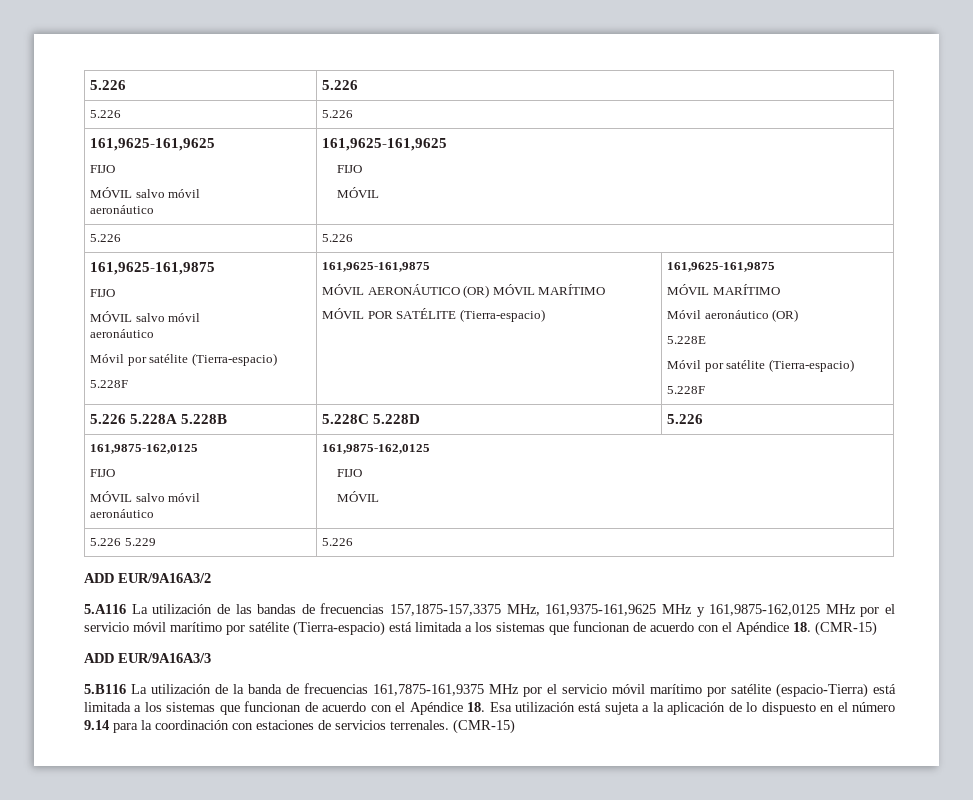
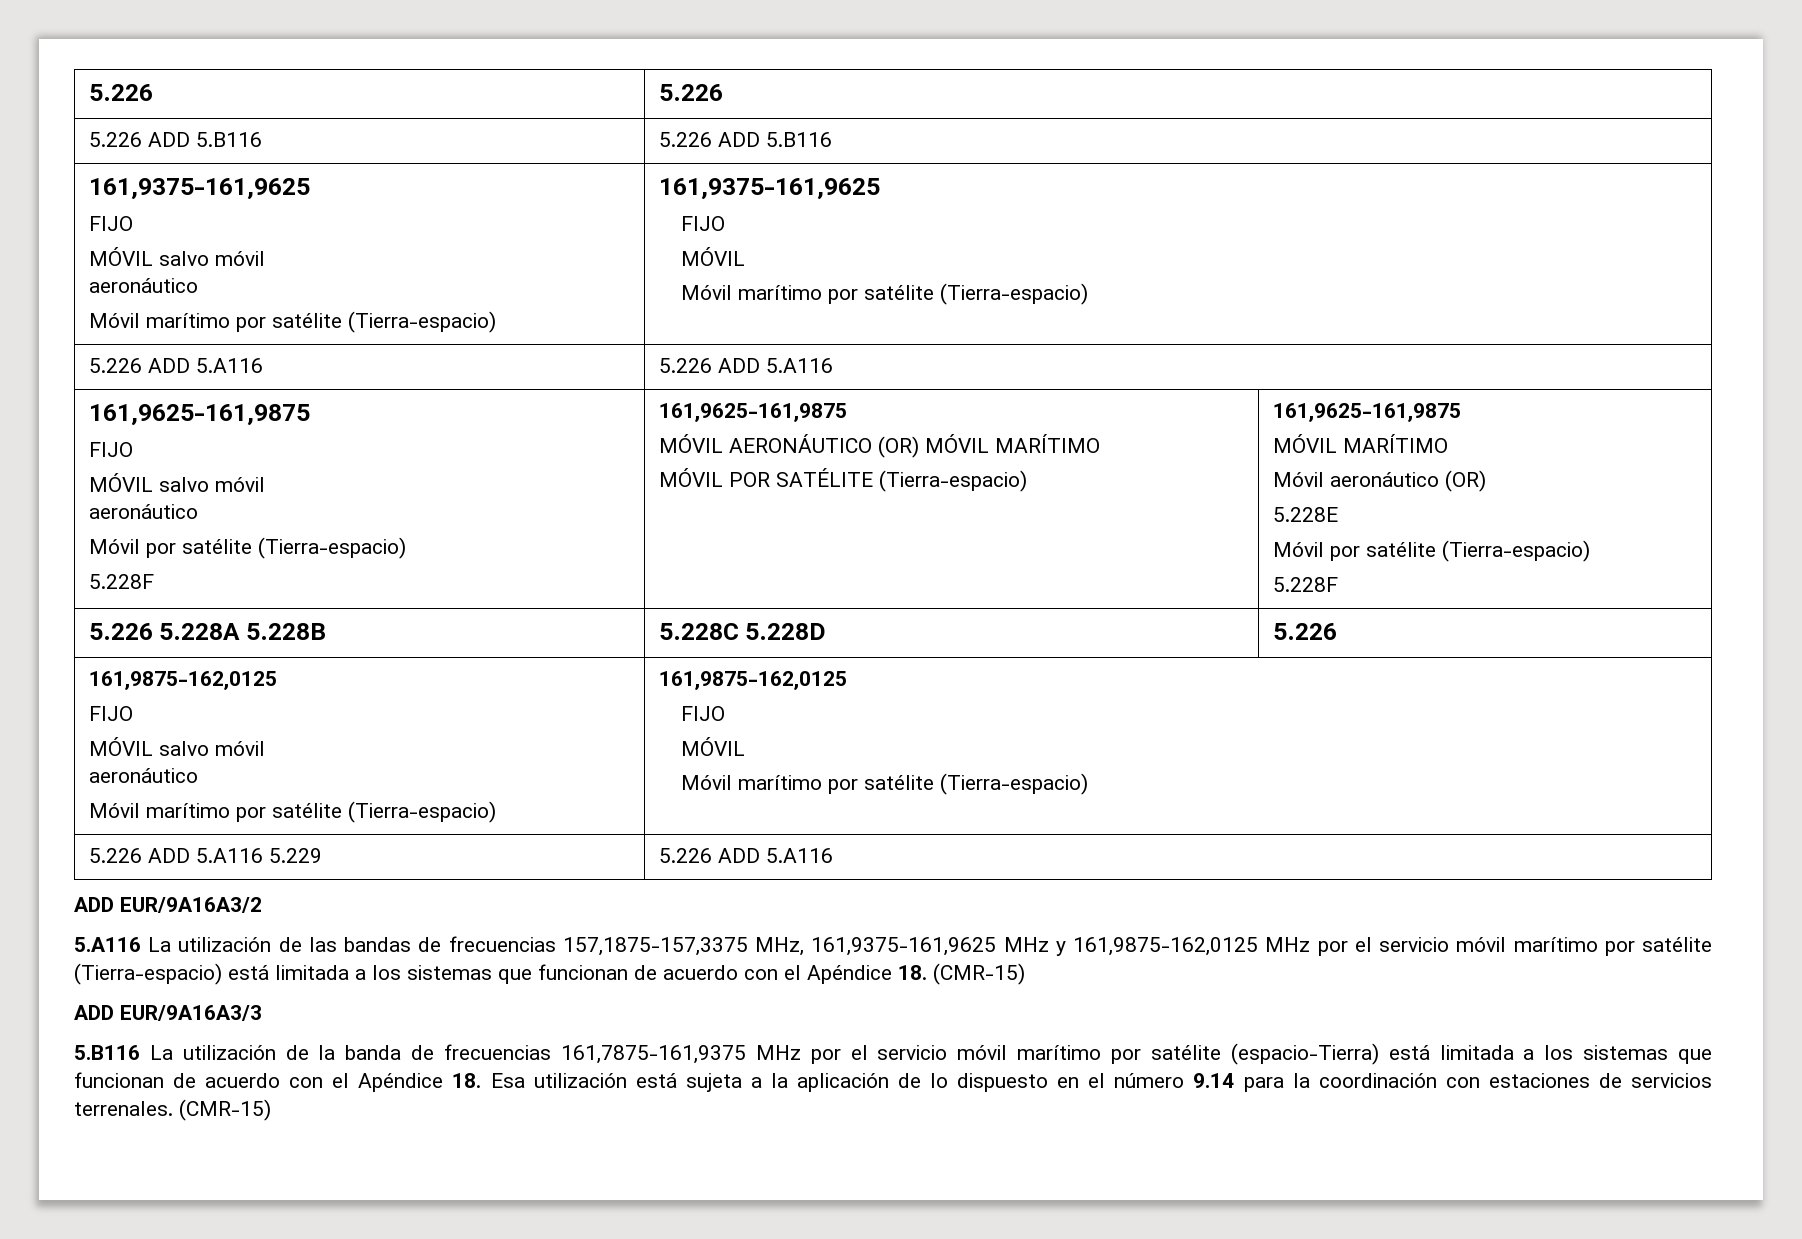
[322,110,354,118] [90,138,216,151] [90,165,116,173] [90,187,201,198] [90,205,155,214] [322,138,448,151] [336,165,362,173] [336,187,379,198] [90,234,122,242] [322,234,354,242] | 5.226 // 161,9625-161,9625 // FIJO // MÓVIL salvo móvil // aeronáutico | 161,9625-161,9625 // FIJO // MÓVIL // 5.226 | 5.226 -> [147,132,262,147] [658,132,832,147] [88,178,310,200] [88,216,133,231] [88,247,265,266] [88,278,198,293] [88,311,496,333] [658,178,880,200] [681,216,726,231] [681,247,746,266] [681,283,1089,305] [88,358,263,373] [658,358,833,373] ADD 5.B116 | 5.226 ADD 5.B116 // 161,9375-161,9625 // FIJO // MÓVIL salvo móvil // aeronáutico // Móvil marítimo por satélite (Tierra-espacio) | 161,9375-161,9625 // FIJO // MÓVIL // Móvil marítimo por satélite (Tierra-espacio) // 5.226 ADD 5.A116 | 5.226 ADD 5.A116
[322,444,431,454] [336,469,362,477] [336,491,379,502] [90,538,122,546] | 161,9875-162,0125 // FIJO // MÓVIL // 5.226 -> [88,801,496,823] [658,671,847,690] [681,706,726,721] [681,737,746,756] [681,773,1089,795] [88,848,263,863] // Móvil marítimo por satélite (Tierra-espacio) | 161,9875-162,0125 // FIJO // MÓVIL // Móvil marítimo por satélite (Tierra-espacio) // 5.226 ADD 5.A116
(354, 542) none -> [717,848,833,863] ADD 5.A116

